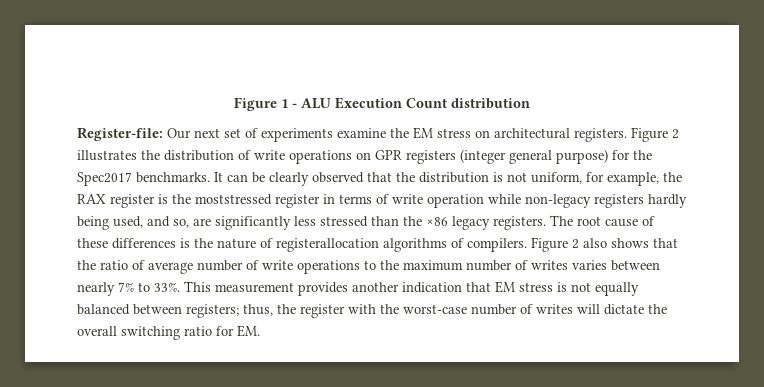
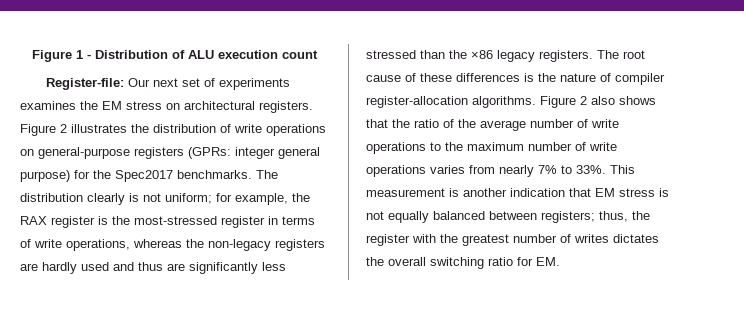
[301,97,530,109] ALU Execution Count distribution -> [95,50,318,59] Distribution of ALU execution count
[337,128,386,138] examine -> [20,101,76,110] examines
[375,149,506,164] GPR registers (integer -> [38,147,275,159] general-purpose registers (GPRs: integer
[214,172,582,186] It can be clearly observed that the distribution is not uniform, -> [256,170,278,179] [20,193,212,205] The distribution clearly is not uniform;
[195,194,272,205] moststressed -> [134,216,217,225] most-stressed
[427,194,687,208] [77,216,189,230] operation while non-legacy registers hardly being used, and so, -> [66,239,325,251] [20,262,163,274] operations, whereas the non-legacy registers are hardly used and thus
[276,238,527,252] registerallocation algorithms of compilers. -> [615,73,665,85] [366,96,536,108] compiler register-allocation algorithms.
(145, 265) none -> [458,119,476,128] the
[531,260,660,271] writes varies between -> [589,142,617,151] [366,165,495,177] write operations varies from
[298,282,348,296] provides -> [449,188,459,197] is
[403,304,644,315] worst-case number of writes will dictate -> [462,234,659,246] greatest number of writes dictates

